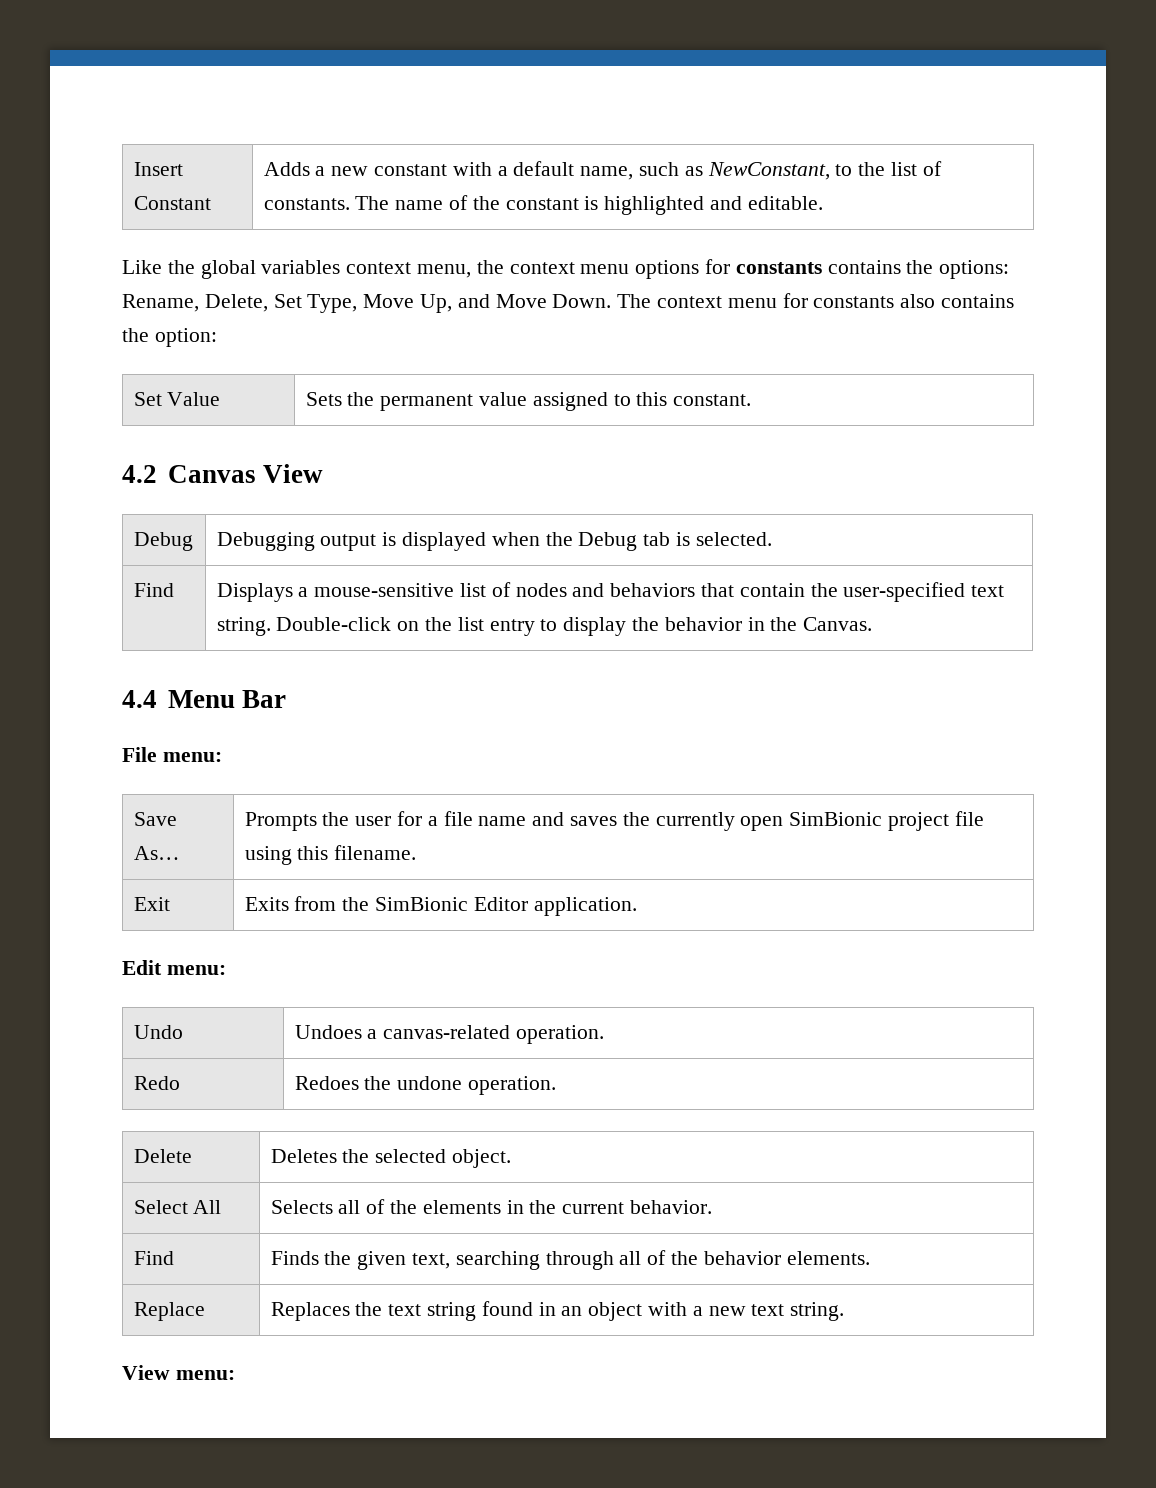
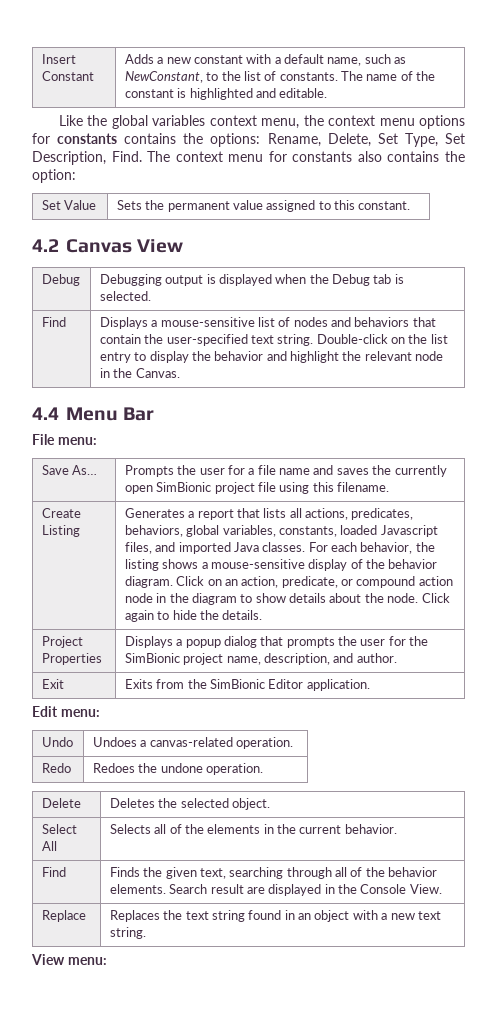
[363,294,612,313] Move Up, and Move Down. -> [444,133,465,144] [32,151,142,165] Set Description, Find.
(742, 624) none -> [266,351,444,363] and highlight the relevant node
(417, 852) none -> [41,508,81,518] [41,525,80,537] [124,508,414,520] [124,525,438,537] [124,542,435,554] [124,559,438,571] [124,576,453,588] [124,593,450,605] [124,610,263,622] [41,636,83,648] [41,653,102,665] [124,636,429,648] [124,653,397,665] // Create Listing | Generates a report that lists all actions, predicates, behaviors, global variables, constants, loaded Javascript files, and imported Java classes. For each behavior, the listing shows a mouse-sensitive display of the behavior diagram. Click on an action, predicate, or compound action node in the diagram to show details about the node. Click again to hide the details. // Project Properties | Displays a popup dialog that prompts the user for the SimBionic project name, description, and author.
(870, 1258) none -> [169,884,442,896] Search result are displayed in the Console View.

